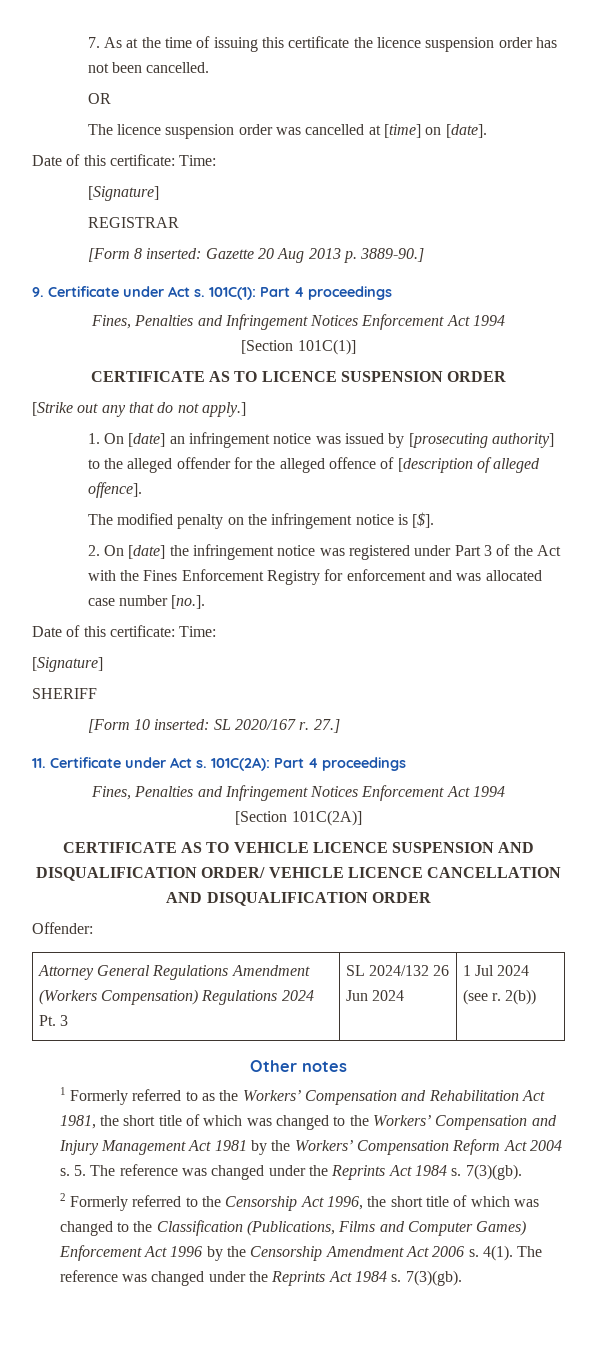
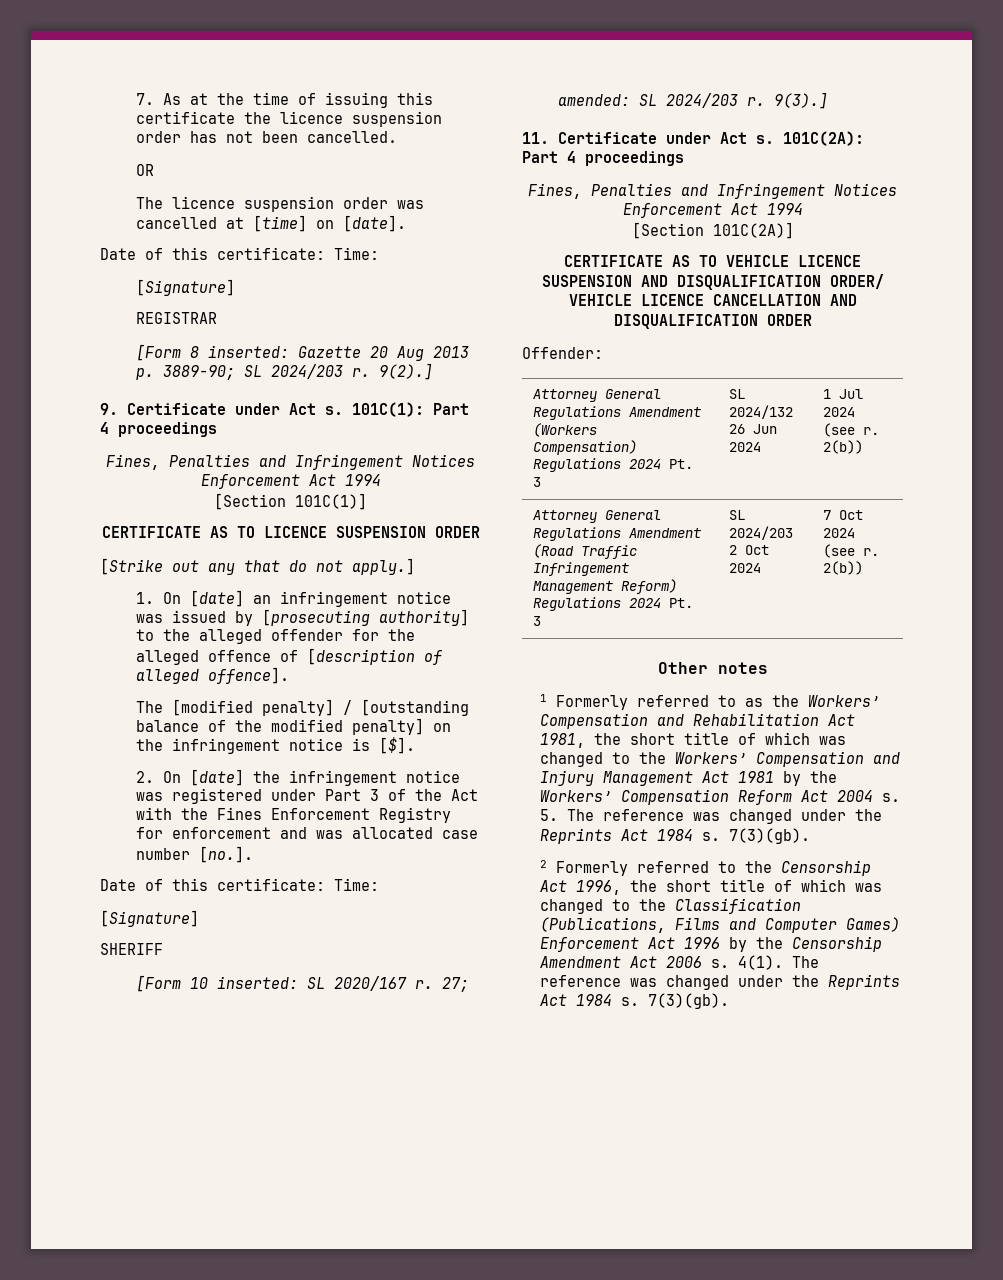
[360,248,425,262] 3889-90.] -> [163,363,434,380] 3889-90; SL 2024/203 r. 9(2).]
[117,513,224,529] modified penalty -> [172,699,470,716] [136,718,425,735] [modified penalty] / [outstanding balance of the modified penalty]
[313,719,340,733] 27.] -> [442,977,470,992] [558,92,829,109] 27; amended: SL 2024/203 r. 9(3).]
(537, 997) none -> [532,510,661,523] [532,527,701,541] [532,544,637,559] [532,562,629,576] [532,579,677,594] [532,597,693,611] [532,616,541,626] [728,510,745,520] [728,526,793,540] [728,545,769,555] [728,563,761,573] [822,510,863,520] [822,528,855,538] [822,544,879,558] [822,561,863,575] // Attorney General Regulations Amendment (Road Traffic Infringement Management Reform) Regulations 2024 Pt. 3 | SL 2024/203 2 Oct 2024 | 7 Oct 2024 (see r. 2(b))

